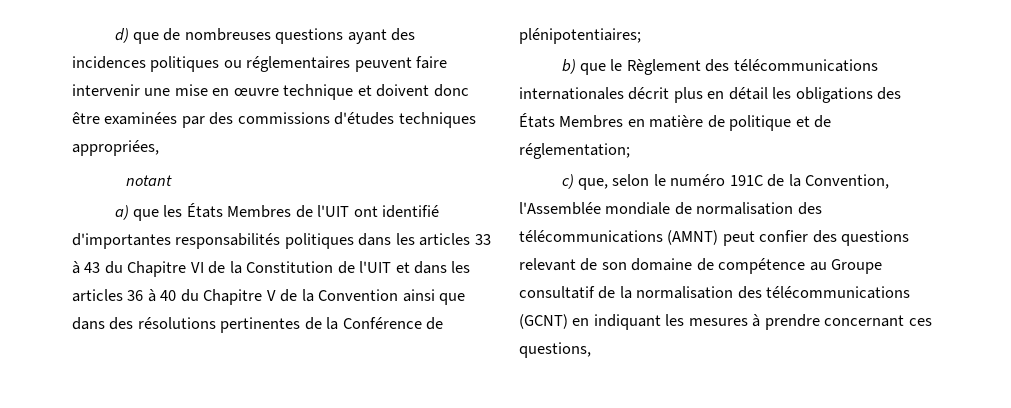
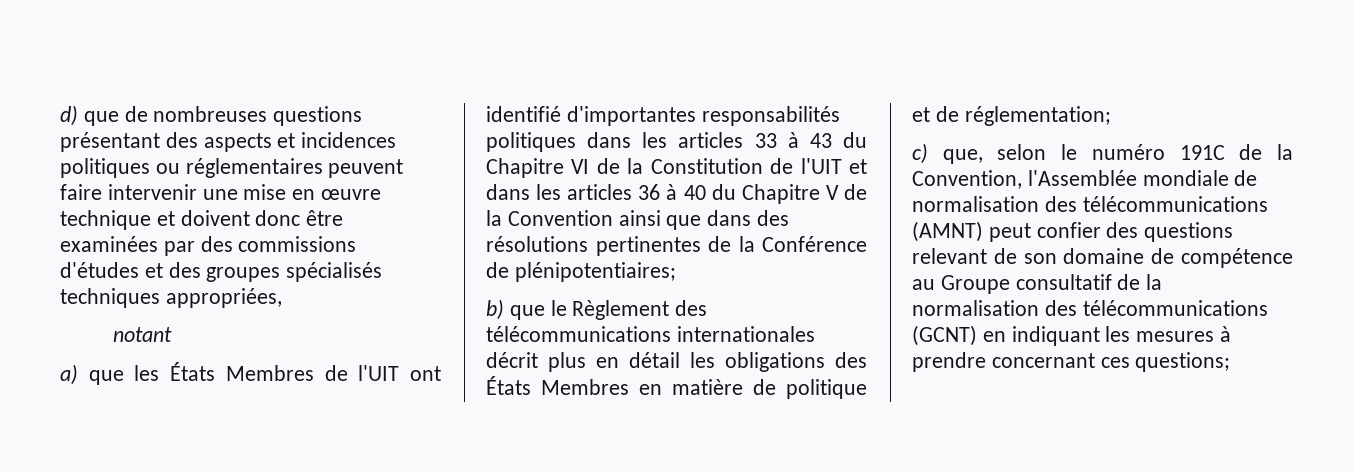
[347,28,416,44] ayant des -> [60,132,296,152] présentant des aspects et
(395, 118) none -> [144,262,383,282] et des groupes spécialisés
[519,342,591,358] questions, -> [1135,352,1231,372] questions;

